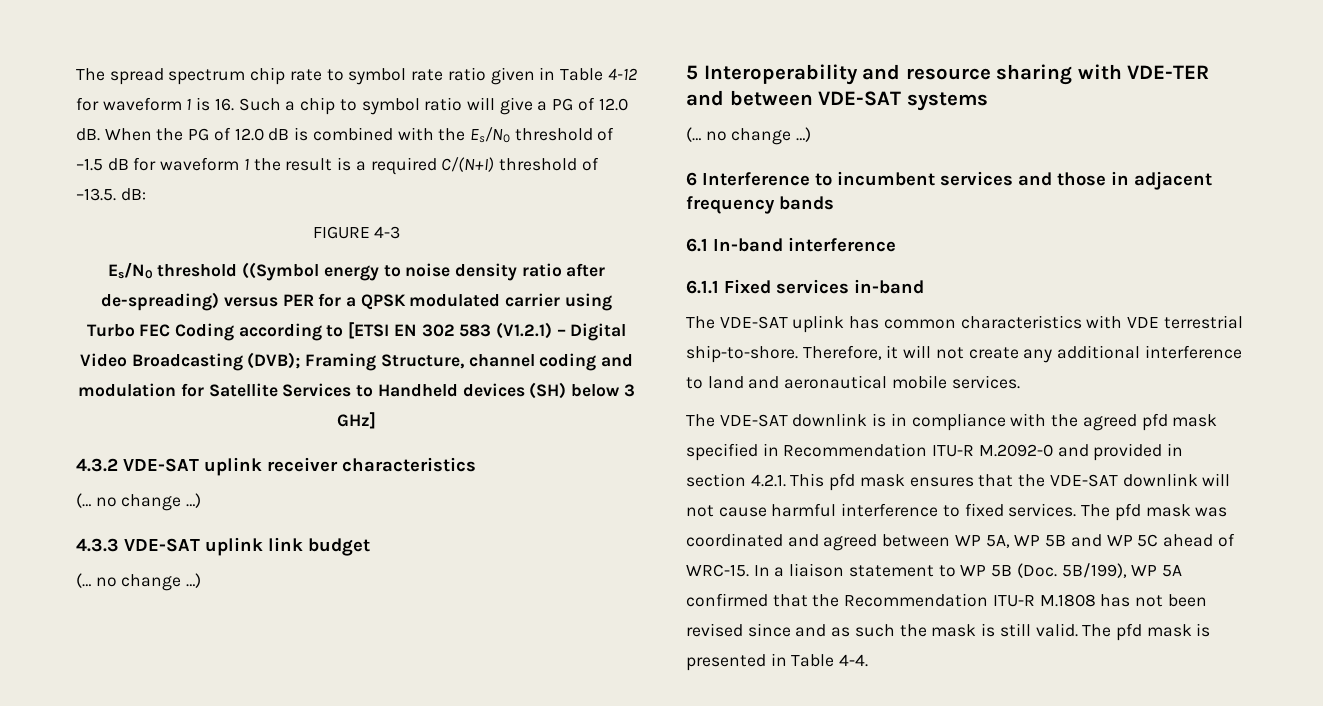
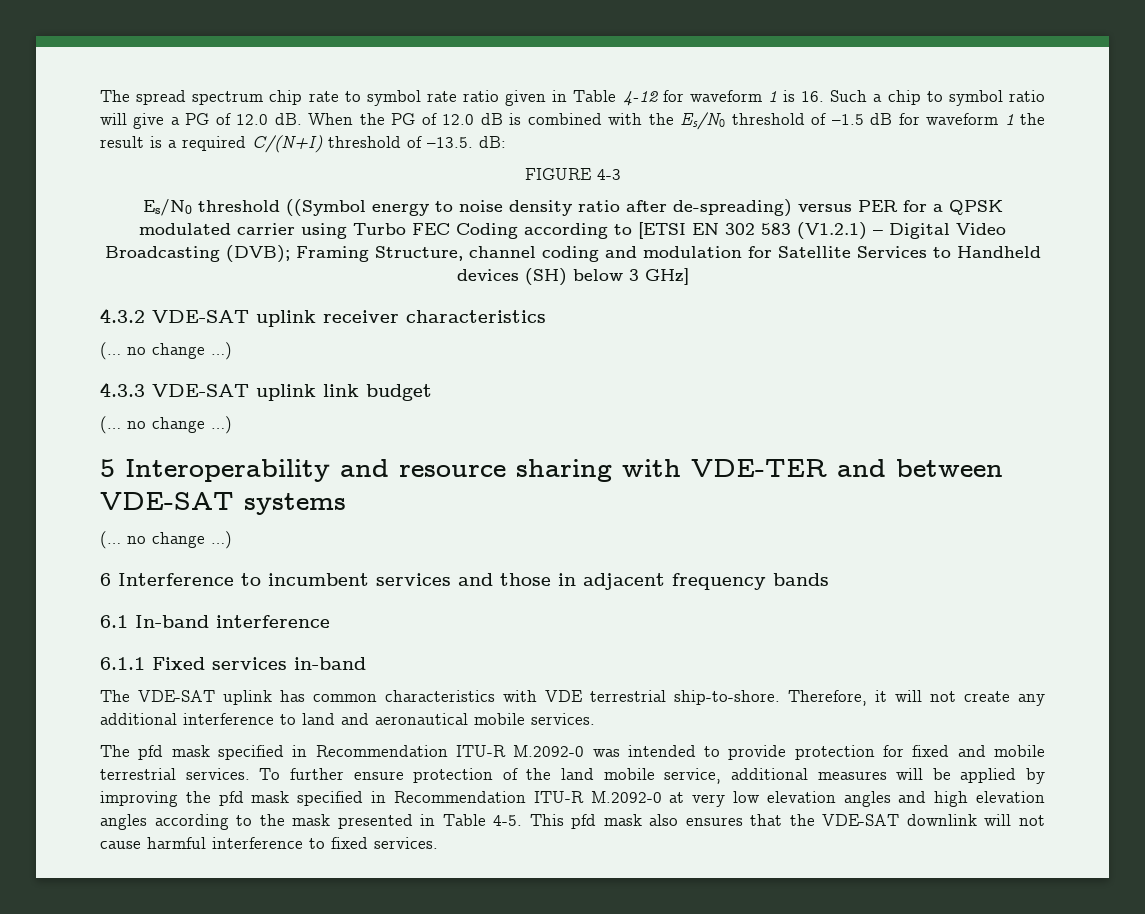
[719,413,1218,431] [686,443,1184,461] [686,473,786,487] VDE-SAT downlink is in compliance with the agreed pfd mask specified in Recommendation ITU-R M.2092-0 and provided in section 4.2.1. -> [138,745,1045,760] [100,768,1045,784] [100,791,1045,807] [100,814,523,830] pfd mask specified in Recommendation ITU-R M.2092-0 was intended to provide protection for fixed and mobile terrestrial services. To further ensure protection of the land mobile service, additional measures will be applied by improving the pfd mask specified in Recommendation ITU-R M.2092-0 at very low elevation angles and high elevation angles according to the mask presented in Table 4-5.
(905, 480) none -> [649,814,679,826] also
[1081,503,1228,521] [686,533,1235,551] [686,563,1182,578] [686,593,1207,607] [686,623,1211,641] [686,653,869,671] The pfd mask was coordinated and agreed between WP 5A, WP 5B and WP 5C ahead of WRC-15. In a liaison statement to WP 5B (Doc. 5B/199), WP 5A confirmed that the Recommendation ITU-R M.1808 has not been revised since and as such the mask is still valid. The pfd mask is presented in Table 4-4. -> (438, 843) none

